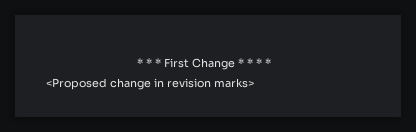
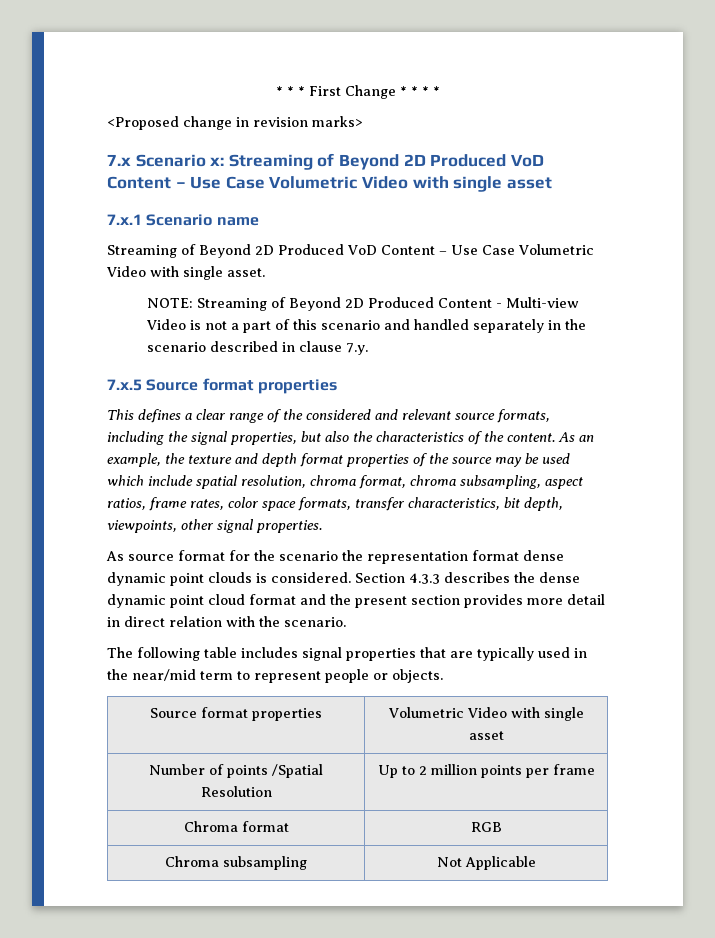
(254, 83) none -> [107,153,544,170] [107,176,552,192] [107,214,259,226] [107,244,594,258] [106,266,265,280] [147,297,580,311] [146,319,587,333] [147,341,369,355] [107,378,337,394] [107,409,550,423] [107,431,594,445] [107,453,570,467] [107,475,583,489] [107,497,563,511] [107,519,322,533] [106,550,564,564] [107,572,580,586] [107,594,605,608] [107,616,346,627] [107,647,587,661] [107,669,443,683] [150,707,322,721] [387,707,584,721] [468,731,504,740] [149,764,323,778] [200,786,272,797] [377,764,595,778] [183,821,289,832] [470,822,502,832] [165,856,307,870] [436,856,536,870] // 7.x Scenario x: Streaming of Beyond 2D Produced VoD Content – Use Case Volumetric Video with single asset // 7.x.1 Scenario name // Streaming of Beyond 2D Produced VoD Content – Use Case Volumetric Video with single asset. // NOTE: Streaming of Beyond 2D Produced Content - Multi-view Video is not a part of this scenario and handled separately in the scenario described in clause 7.y. // 7.x.5 Source format properties // This defines a clear range of the considered and relevant source formats, including the signal properties, but also the characteristics of the content. As an example, the texture and depth format properties of the source may be used which include spatial resolution, chroma format, chroma subsampling, aspect ratios, frame rates, color space formats, transfer characteristics, bit depth, viewpoints, other signal properties. // As source format for the scenario the representation format dense dynamic point clouds is considered. Section 4.3.3 describes the dense dynamic point cloud format and the present section provides more detail in direct relation with the scenario. // The following table includes signal properties that are typically used in the near/mid term to represent people or objects. // Source format properties | Volumetric Video with single asset // Number of points /Spatial Resolution | Up to 2 million points per frame // Chroma format | RGB // Chroma subsampling | Not Applicable

